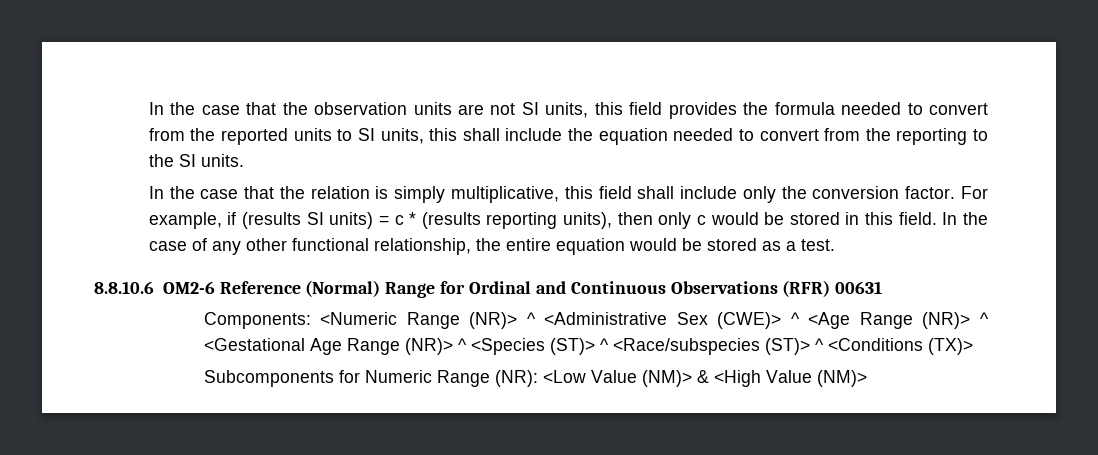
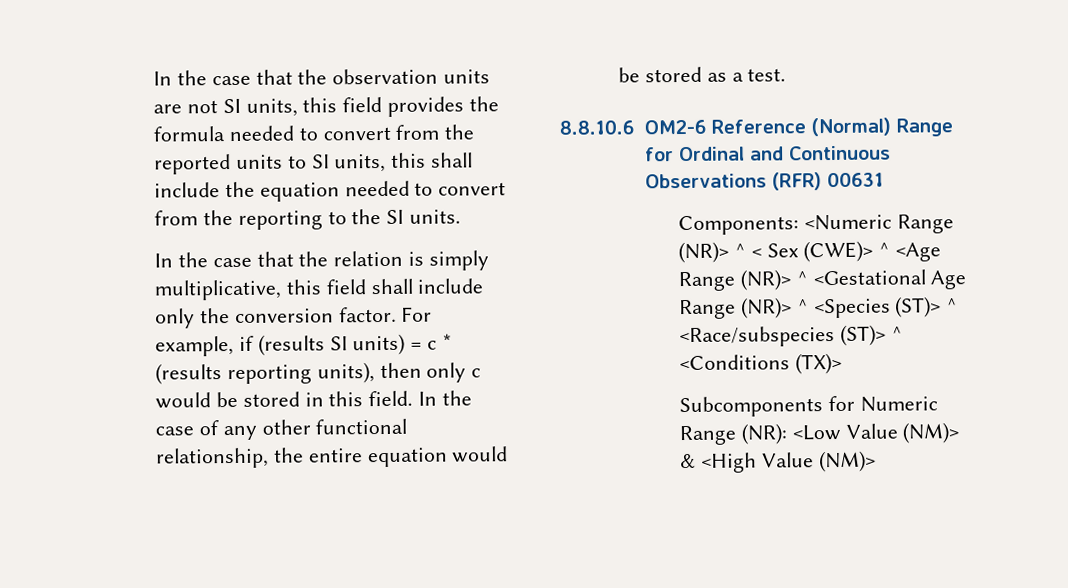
[544,312,668,325] <Administrative -> [750,248,762,258] <

